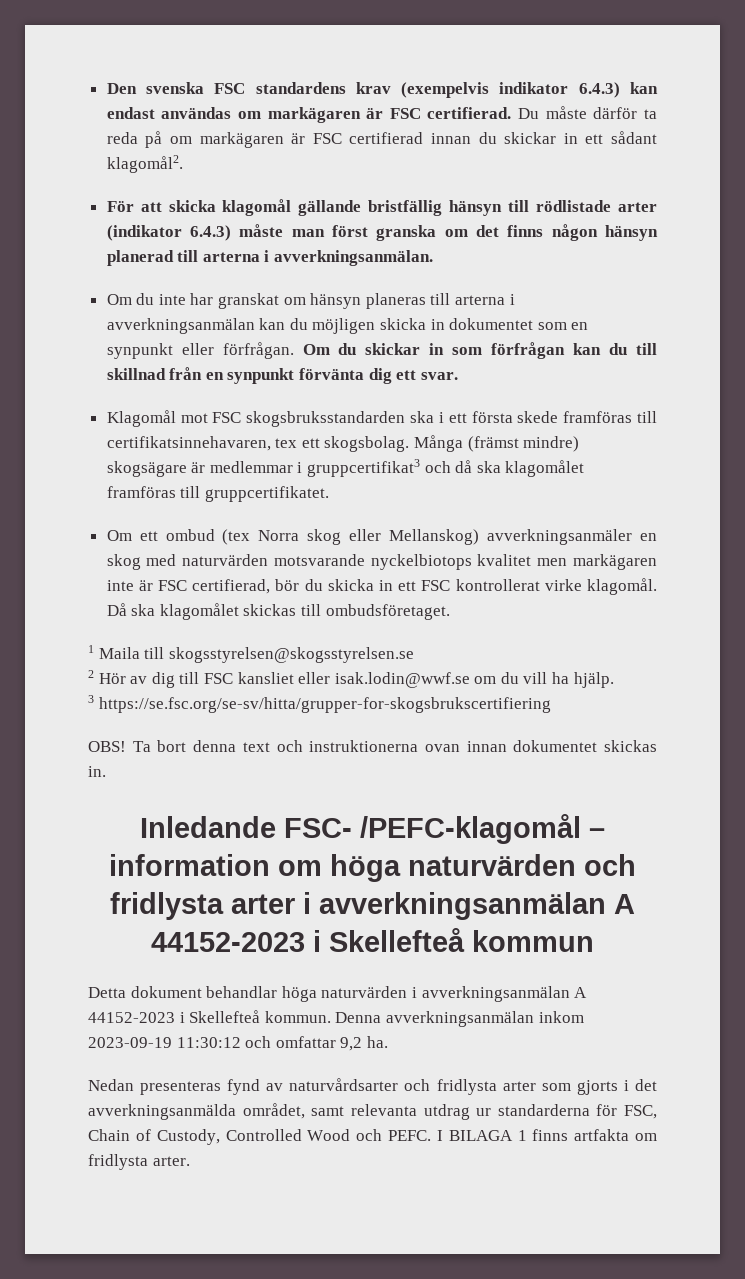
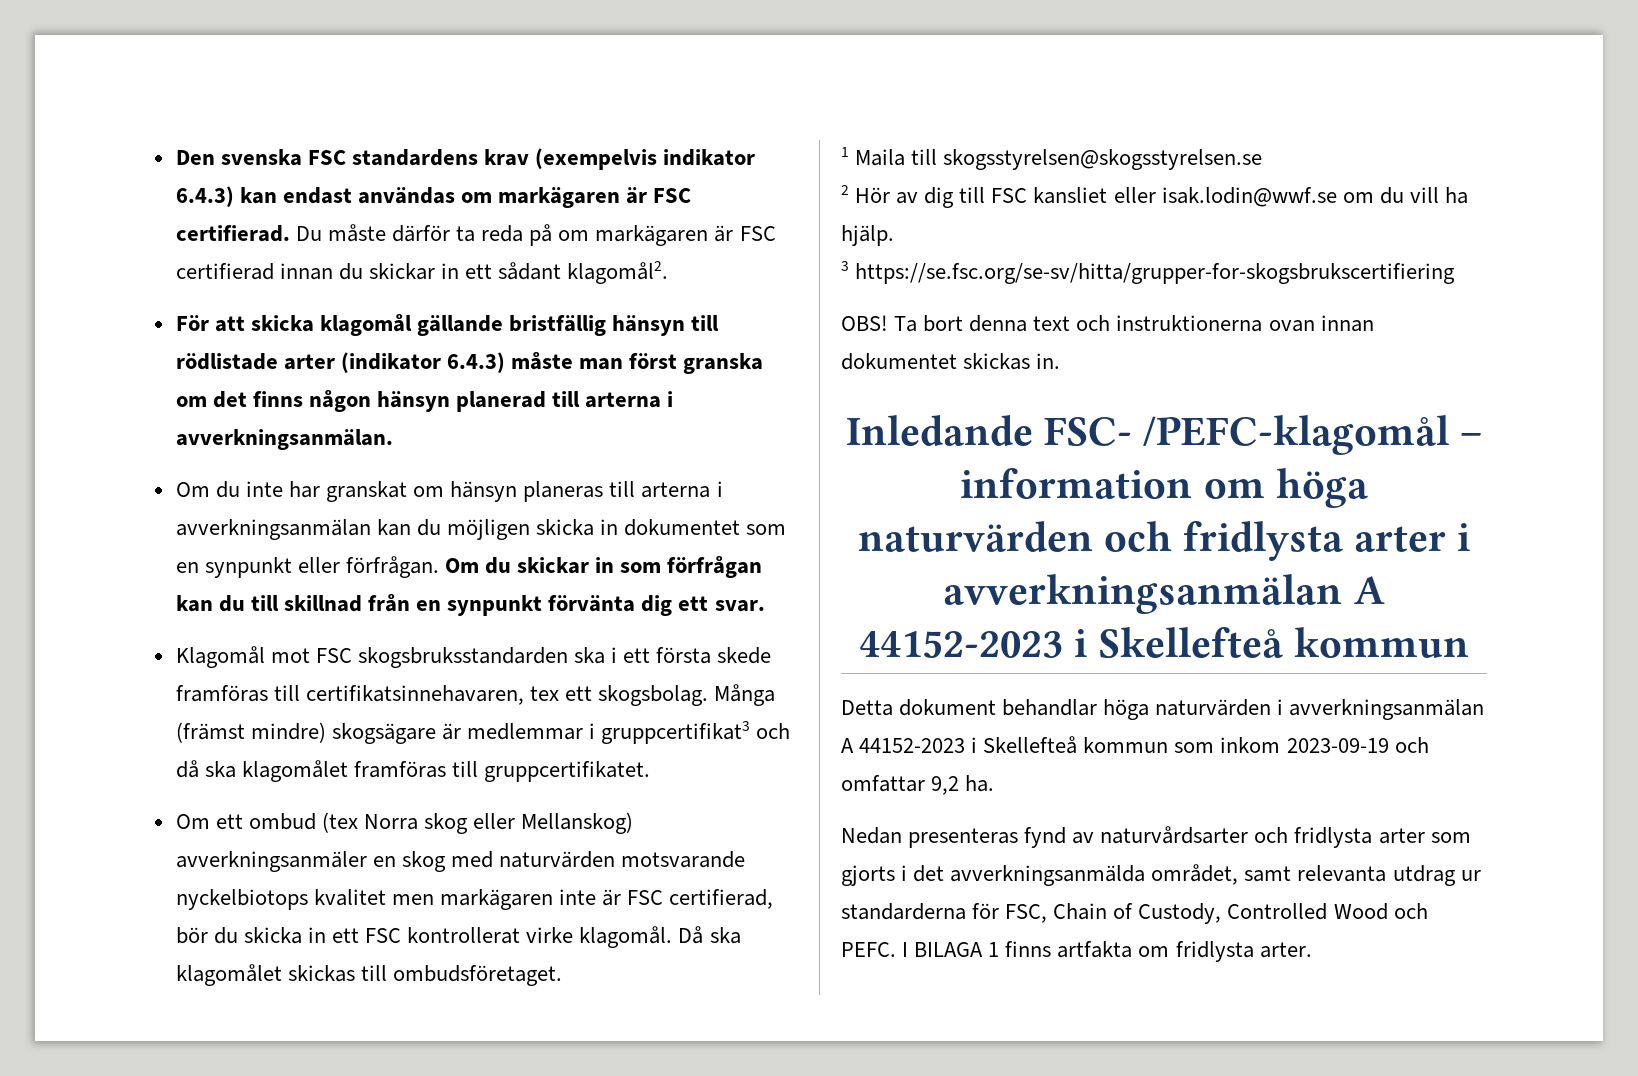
[264,1011,534,1027] kommun. Denna avverkningsanmälan -> [1083,737,1215,753] kommun som
[176,1037,241,1048] 11:30:12 -> (1389, 745) none

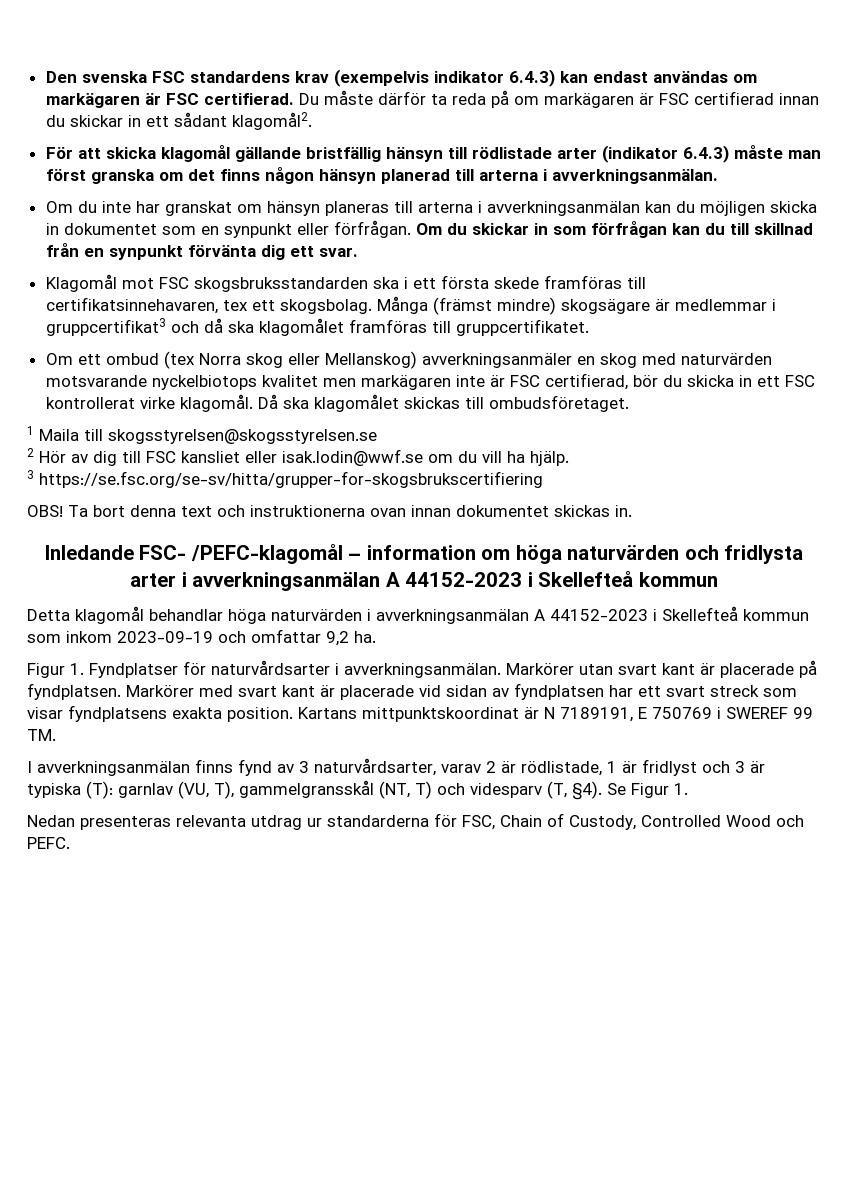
[899,699,997,716] dokument -> [75,606,144,624] klagomål
[841,826,1471,848] [841,864,1292,886] Nedan presenteras fynd av naturvårdsarter och fridlysta arter som gjorts i det avverkningsanmälda området, samt -> [27,660,817,678] [27,683,797,700] [27,705,813,722] [27,729,56,741] [27,758,765,776] [27,780,688,800] [27,815,171,830] Figur 1. Fyndplatser för naturvårdsarter i avverkningsanmälan. Markörer utan svart kant är placerade på fyndplatsen. Markörer med svart kant är placerade vid sidan av fyndplatsen har ett svart streck som visar fyndplatsens exakta position. Kartans mittpunktskoordinat är N 7189191, E 750769 i SWEREF 99 TM. // I avverkningsanmälan finns fynd av 3 naturvårdsarter, varav 2 är rödlistade, 1 är fridlyst och 3 är typiska (T): garnlav (VU, T), gammelgransskål (NT, T) och videsparv (T, §4). Se Figur 1. // Nedan presenteras
[902,941,1312,962] I BILAGA 1 finns artfakta om fridlysta arter. -> (70, 843) none

